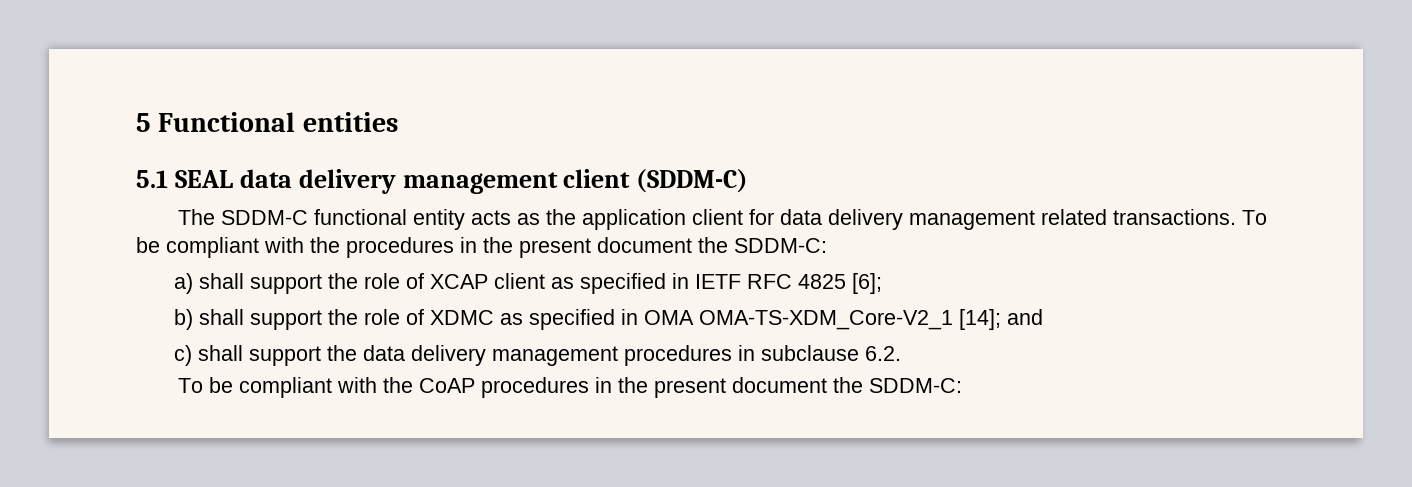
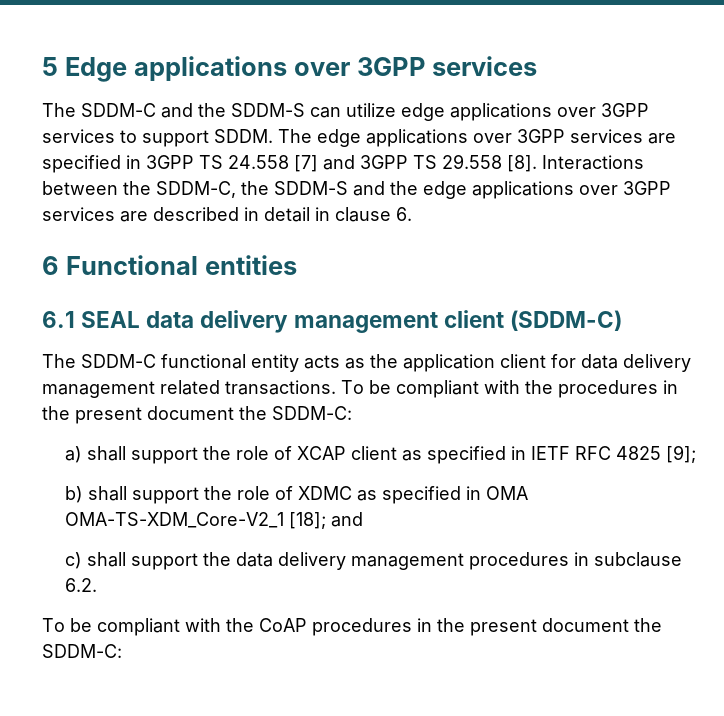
(151, 122) none -> [64,56,538,82] [42,103,649,121] [42,129,676,147] [42,154,644,173] [42,181,671,199] [42,207,412,222] [42,256,59,275] Edge applications over 3GPP services // The SDDM-C and the SDDM-S can utilize edge applications over 3GPP services to support SDDM. The edge applications over 3GPP services are specified in 3GPP TS 24.558 [7] and 3GPP TS 29.558 [8]. Interactions between the SDDM-C, the SDDM-S and the edge applications over 3GPP services are described in detail in clause 6. // 6
[136,170,168,188] 5.1 -> [42,311,75,328] 6.1
[851,273,882,294] [6]; -> [665,445,696,463] [9];
[958,309,1001,330] [14]; -> [288,512,326,529] [18];

